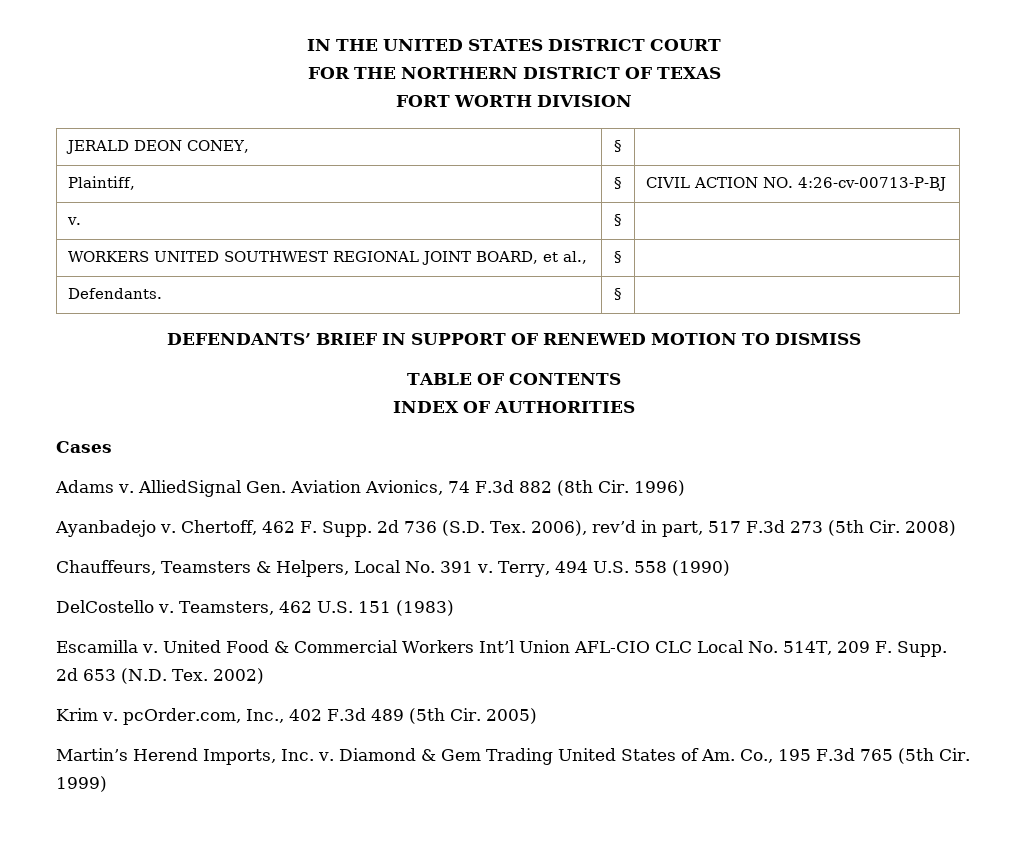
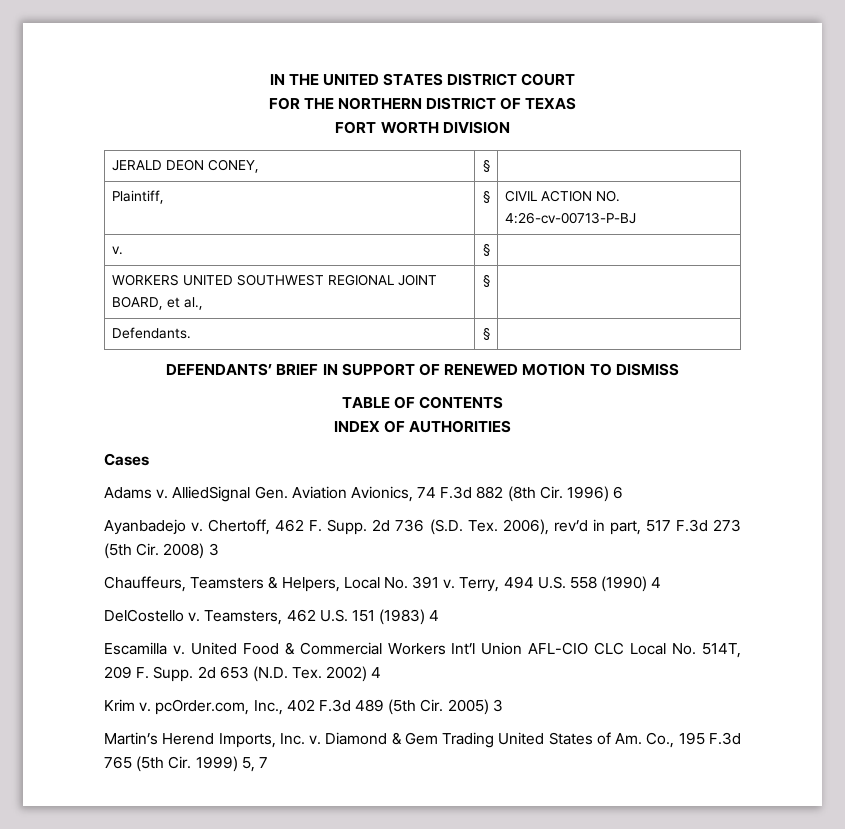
(685, 488) none -> [613,486,624,499] 6
(956, 528) none -> [208,543,219,556] 3
(730, 568) none -> [651,577,662,588] 4
(454, 608) none -> [429,610,440,621] 4
(264, 676) none -> [371,667,382,678] 4
(537, 716) none -> [492,699,503,712] 3
(107, 784) none -> [241,757,268,772] 5, 7

